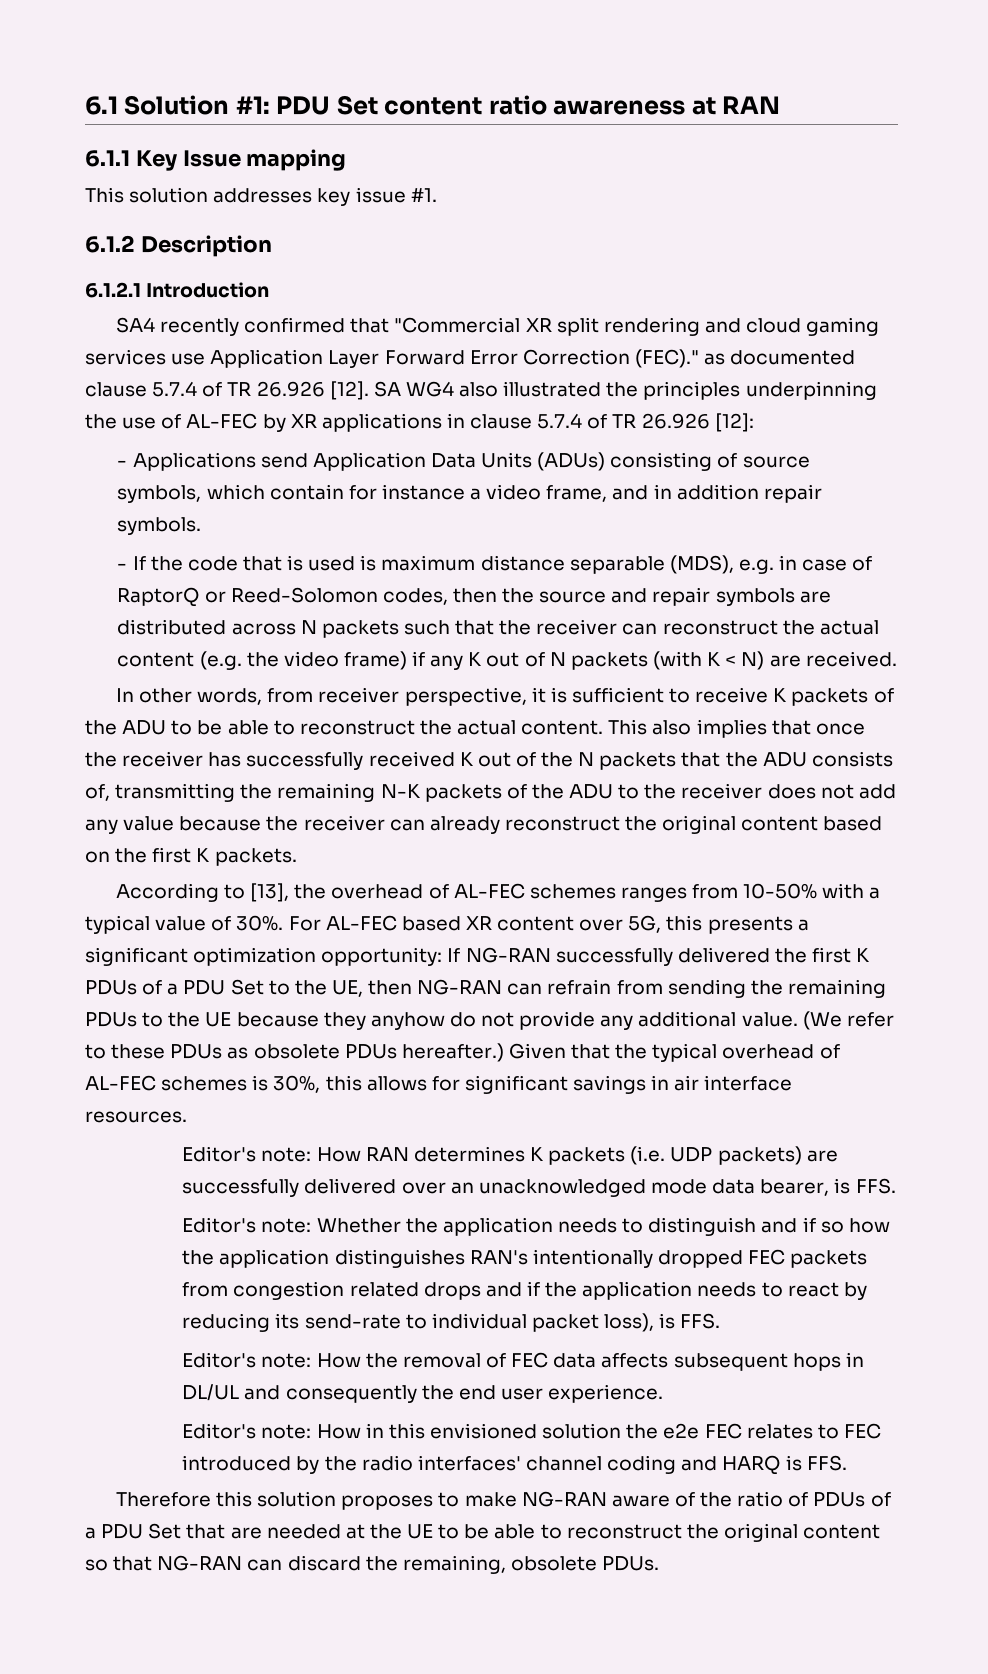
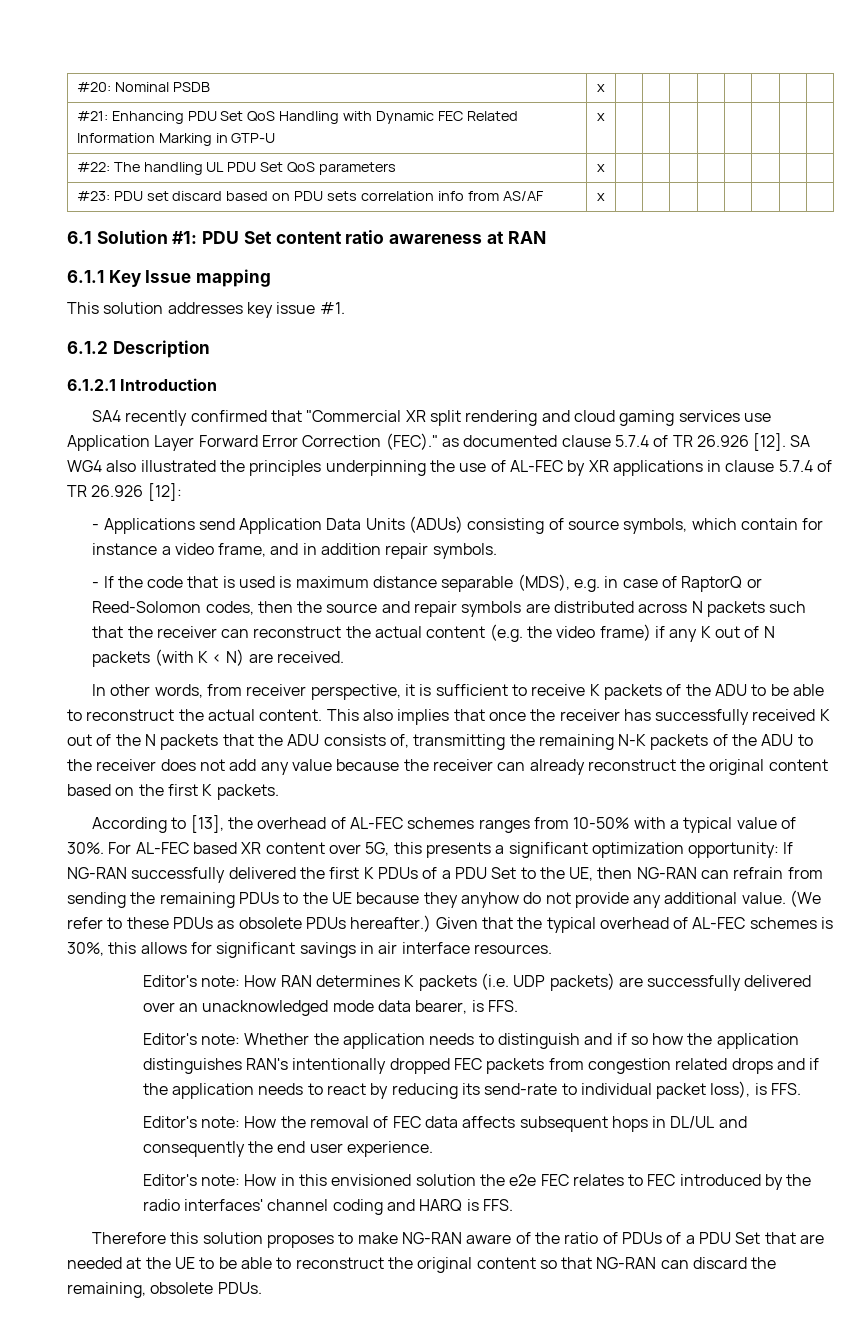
(85, 105) none -> [76,82,210,92] [597,84,605,92] [76,111,518,124] [76,133,276,146] [597,113,605,121] [76,162,397,175] [597,164,605,172] [76,191,544,201] [597,193,605,201] #20: Nominal PSDB | x | | | | | | | | // #21: Enhancing PDU Set QoS Handling with Dynamic FEC Related Information Marking in GTP-U | x | | | | | | | | // #22: The handling UL PDU Set QoS parameters | x | | | | | | | | // #23: PDU set discard based on PDU sets correlation info from AS/AF | x | | | | | | | | //

